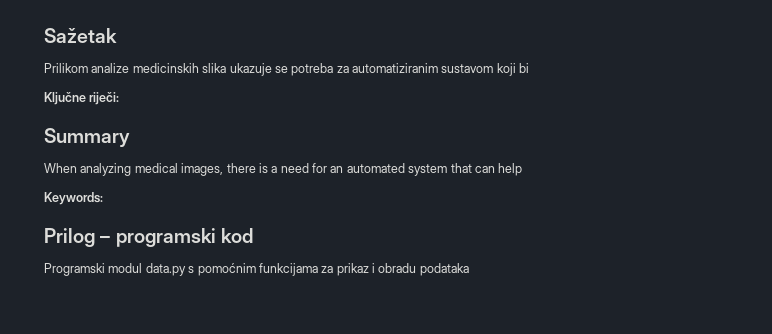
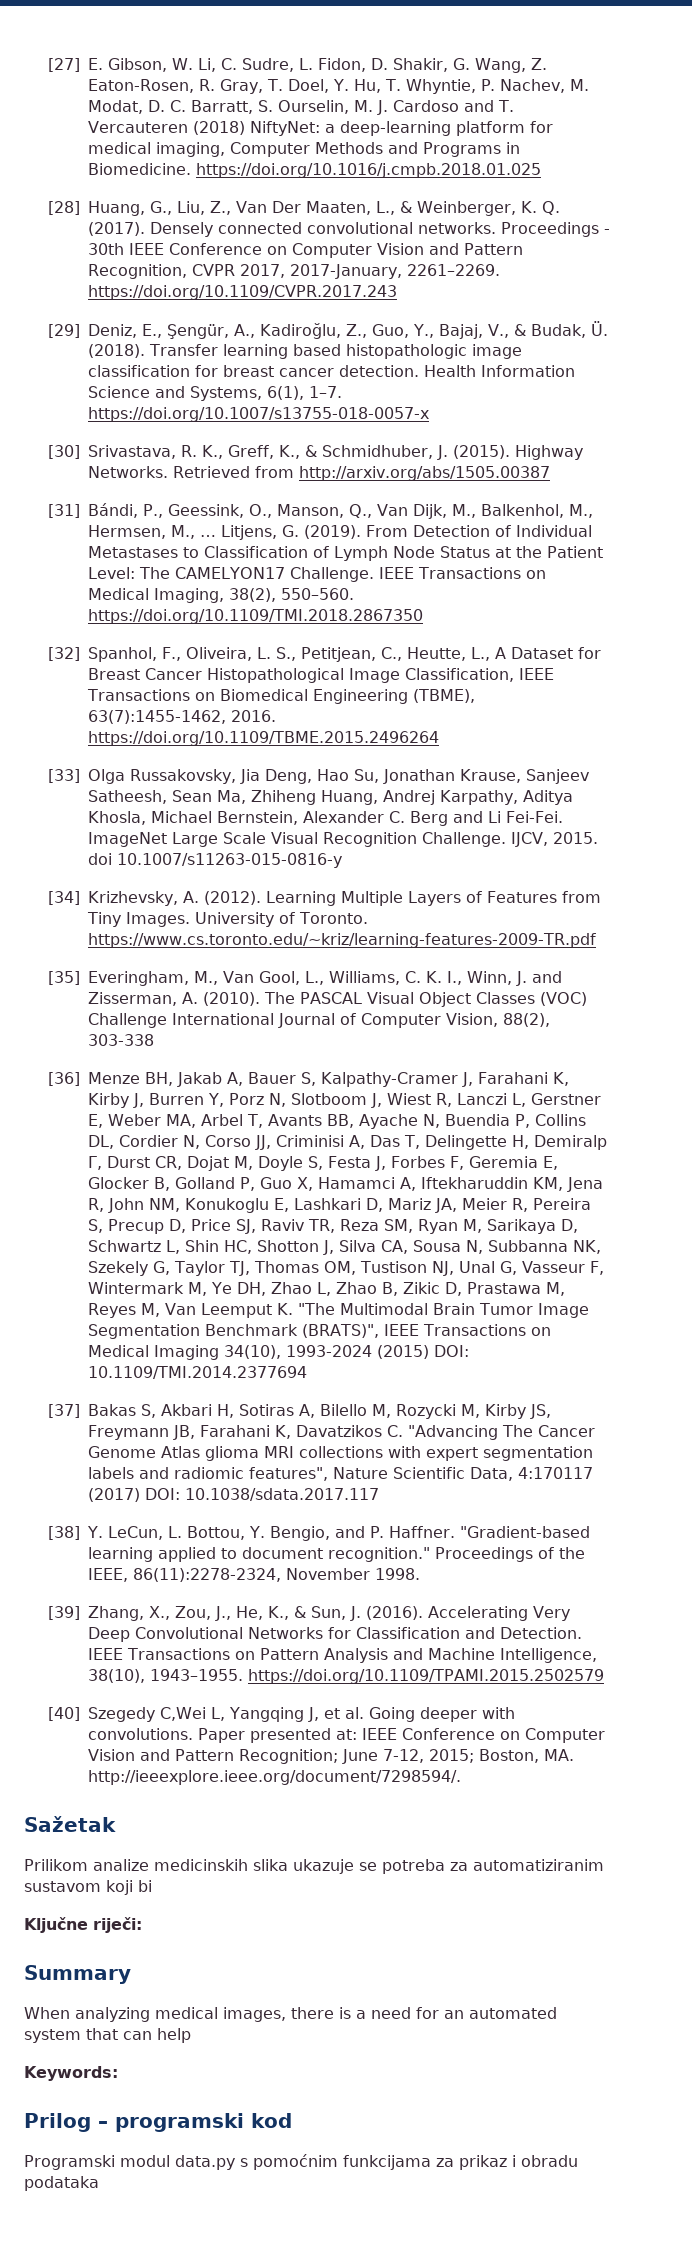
(44, 35) none -> [47,58,547,73] [87,79,590,94] [87,100,514,115] [87,121,553,136] [87,142,520,157] [87,163,541,178] [47,201,560,216] [87,222,610,237] [87,243,523,258] [87,264,500,279] [87,285,397,300] [47,321,608,339] [87,344,522,359] [87,365,575,377] [87,386,342,401] [87,407,429,422] [47,445,583,460] [87,466,550,481] [47,503,593,519] [87,525,592,540] [87,546,603,561] [87,567,546,582] [87,588,354,603] [87,609,423,624] [47,647,601,662] [87,668,554,683] [86,689,475,704] [87,710,276,724] [87,731,439,746] [47,769,589,784] [87,790,573,805] [87,811,563,826] [87,832,598,847] [87,853,342,868] [47,891,601,906] [86,912,368,927] [87,933,596,948] [47,971,562,986] [87,992,587,1007] [87,1013,550,1028] [87,1034,154,1046] [47,1072,569,1087] [87,1093,601,1108] [87,1114,586,1129] [87,1135,607,1150] [87,1156,558,1171] [87,1177,603,1192] [87,1198,591,1213] [87,1219,578,1234] [87,1240,601,1255] [87,1261,605,1276] [87,1282,565,1296] [87,1303,589,1318] [87,1324,551,1339] [87,1345,469,1360] [87,1366,307,1379] [47,1404,551,1419] [87,1425,595,1440] [87,1446,593,1461] [87,1467,593,1481] [87,1488,379,1502] [47,1526,591,1541] [87,1547,585,1562] [87,1568,420,1582] [47,1606,570,1621] [87,1627,582,1642] [87,1648,597,1663] [87,1669,604,1684] [47,1707,515,1722] [87,1728,605,1743] [87,1749,574,1764] [87,1770,461,1785] [27] E. Gibson, W. Li, C. Sudre, L. Fidon, D. Shakir, G. Wang, Z. Eaton-Rosen, R. Gray, T. Doel, Y. Hu, T. Whyntie, P. Nachev, M. Modat, D. C. Barratt, S. Ourselin, M. J. Cardoso and T. Vercauteren (2018) NiftyNet: a deep-learning platform for medical imaging, Computer Methods and Programs in Biomedicine. https://doi.org/10.1016/j.cmpb.2018.01.025 // [28] Huang, G., Liu, Z., Van Der Maaten, L., & Weinberger, K. Q. (2017). Densely connected convolutional networks. Proceedings - 30th IEEE Conference on Computer Vision and Pattern Recognition, CVPR 2017, 2017-January, 2261–2269. https://doi.org/10.1109/CVPR.2017.243 // [29] Deniz, E., Şengür, A., Kadiroğlu, Z., Guo, Y., Bajaj, V., & Budak, Ü. (2018). Transfer learning based histopathologic image classification for breast cancer detection. Health Information Science and Systems, 6(1), 1–7. https://doi.org/10.1007/s13755-018-0057-x // [30] Srivastava, R. K., Greff, K., & Schmidhuber, J. (2015). Highway Networks. Retrieved from http://arxiv.org/abs/1505.00387 // [31] Bándi, P., Geessink, O., Manson, Q., Van Dijk, M., Balkenhol, M., Hermsen, M., … Litjens, G. (2019). From Detection of Individual Metastases to Classification of Lymph Node Status at the Patient Level: The CAMELYON17 Challenge. IEEE Transactions on Medical Imaging, 38(2), 550–560. https://doi.org/10.1109/TMI.2018.2867350 // [32] Spanhol, F., Oliveira, L. S., Petitjean, C., Heutte, L., A Dataset for Breast Cancer Histopathological Image Classification, IEEE Transactions on Biomedical Engineering (TBME), 63(7):1455-1462, 2016. https://doi.org/10.1109/TBME.2015.2496264 // [33] Olga Russakovsky, Jia Deng, Hao Su, Jonathan Krause, Sanjeev Satheesh, Sean Ma, Zhiheng Huang, Andrej Karpathy, Aditya Khosla, Michael Bernstein, Alexander C. Berg and Li Fei-Fei. ImageNet Large Scale Visual Recognition Challenge. IJCV, 2015. doi 10.1007/s11263-015-0816-y // [34] Krizhevsky, A. (2012). Learning Multiple Layers of Features from Tiny Images. University of Toronto. https://www.cs.toronto.edu/~kriz/learning-features-2009-TR.pdf // [35] Everingham, M., Van Gool, L., Williams, C. K. I., Winn, J. and Zisserman, A. (2010). The PASCAL Visual Object Classes (VOC) Challenge International Journal of Computer Vision, 88(2), 303-338 // [36] Menze BH, Jakab A, Bauer S, Kalpathy-Cramer J, Farahani K, Kirby J, Burren Y, Porz N, Slotboom J, Wiest R, Lanczi L, Gerstner E, Weber MA, Arbel T, Avants BB, Ayache N, Buendia P, Collins DL, Cordier N, Corso JJ, Criminisi A, Das T, Delingette H, Demiralp Γ, Durst CR, Dojat M, Doyle S, Festa J, Forbes F, Geremia E, Glocker B, Golland P, Guo X, Hamamci A, Iftekharuddin KM, Jena R, John NM, Konukoglu E, Lashkari D, Mariz JA, Meier R, Pereira S, Precup D, Price SJ, Raviv TR, Reza SM, Ryan M, Sarikaya D, Schwartz L, Shin HC, Shotton J, Silva CA, Sousa N, Subbanna NK, Szekely G, Taylor TJ, Thomas OM, Tustison NJ, Unal G, Vasseur F, Wintermark M, Ye DH, Zhao L, Zhao B, Zikic D, Prastawa M, Reyes M, Van Leemput K. "The Multimodal Brain Tumor Image Segmentation Benchmark (BRATS)", IEEE Transactions on Medical Imaging 34(10), 1993-2024 (2015) DOI: 10.1109/TMI.2014.2377694 // [37] Bakas S, Akbari H, Sotiras A, Bilello M, Rozycki M, Kirby JS, Freymann JB, Farahani K, Davatzikos C. "Advancing The Cancer Genome Atlas glioma MRI collections with expert segmentation labels and radiomic features", Nature Scientific Data, 4:170117 (2017) DOI: 10.1038/sdata.2017.117 // [38] Y. LeCun, L. Bottou, Y. Bengio, and P. Haffner. "Gradient-based learning applied to document recognition." Proceedings of the IEEE, 86(11):2278-2324, November 1998. // [39] Zhang, X., Zou, J., He, K., & Sun, J. (2016). Accelerating Very Deep Convolutional Networks for Classification and Detection. IEEE Transactions on Pattern Analysis and Machine Intelligence, 38(10), 1943–1955. https://doi.org/10.1109/TPAMI.2015.2502579 // [40] Szegedy C,Wei L, Yangqing J, et al. Going deeper with convolutions. Paper presented at: IEEE Conference on Computer Vision and Pattern Recognition; June 7-12, 2015; Boston, MA. http://ieeexplore.ieee.org/document/7298594/. //

